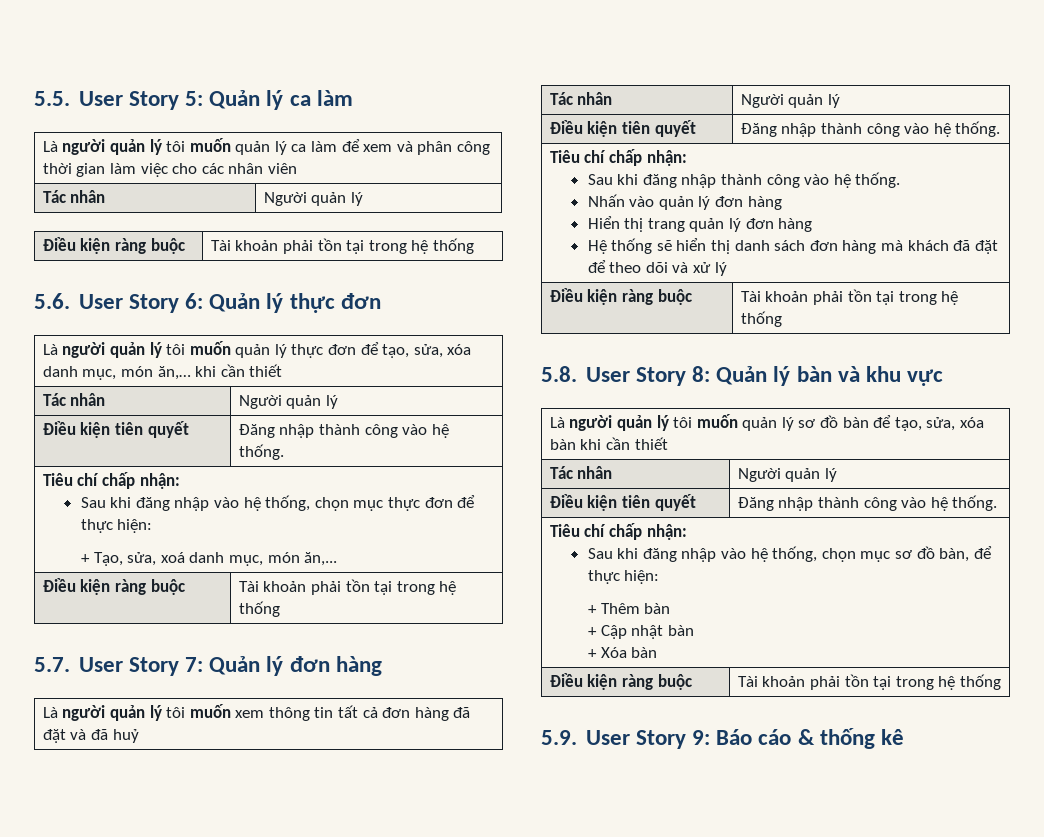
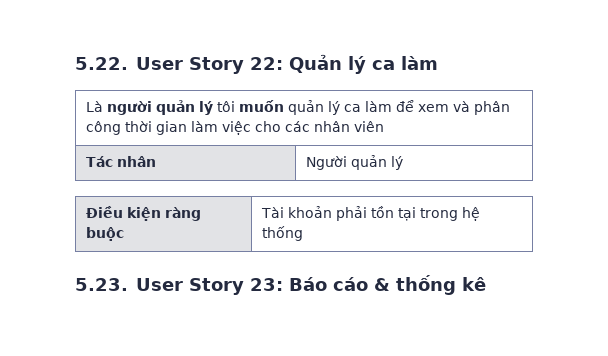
[34,91,203,110] 5.5. User Story 5: -> [75,57,283,74] 5.22. User Story 22:
[34,293,381,313] [42,341,472,358] [42,364,283,380] [42,393,106,406] [238,395,338,409] [42,421,189,438] [238,424,449,438] [238,444,284,460] [42,472,180,489] [80,495,476,511] [80,519,153,533] [81,552,338,566] [42,578,185,595] [238,579,457,595] [238,601,280,617] [34,656,382,676] [42,704,471,721] [42,729,139,743] [549,92,613,105] [740,94,840,108] [549,120,696,137] [740,121,1001,137] [549,149,687,166] [587,172,901,188] [587,194,782,210] [587,216,813,232] [587,238,998,254] [587,260,727,276] [549,288,692,305] [740,289,959,305] [740,311,782,327] [541,366,944,386] [549,414,985,431] [549,437,668,450] [549,466,613,479] [737,468,837,482] [549,494,696,511] [737,495,998,511] [549,523,687,540] [587,546,992,562] [587,570,660,584] [588,603,671,614] [588,625,694,639] [588,647,658,658] [549,673,692,690] [737,674,1001,690] [541,730,710,749] 5.6. User Story 6: Quản lý thực đơn // Là người quản lý tôi muốn quản lý thực đơn để tạo, sửa, xóa danh mục, món ăn,… khi cần thiết // Tác nhân | Người quản lý // Điều kiện tiên quyết | Đăng nhập thành công vào hệ thống. // Tiêu chí chấp nhận: // Sau khi đăng nhập vào hệ thống, chọn mục thực đơn để thực hiện: // + Tạo, sửa, xoá danh mục, món ăn,... // Điều kiện ràng buộc | Tài khoản phải tồn tại trong hệ thống // 5.7. User Story 7: Quản lý đơn hàng // Là người quản lý tôi muốn xem thông tin tất cả đơn hàng đã đặt và đã huỷ // Tác nhân | Người quản lý // Điều kiện tiên quyết | Đăng nhập thành công vào hệ thống. // Tiêu chí chấp nhận: // Sau khi đăng nhập thành công vào hệ thống. // Nhấn vào quản lý đơn hàng // Hiển thị trang quản lý đơn hàng // Hệ thống sẽ hiển thị danh sách đơn hàng mà khách đã đặt để theo dõi và xử lý // Điều kiện ràng buộc | Tài khoản phải tồn tại trong hệ thống // 5.8. User Story 8: Quản lý bàn và khu vực // Là người quản lý tôi muốn quản lý sơ đồ bàn để tạo, sửa, xóa bàn khi cần thiết // Tác nhân | Người quản lý // Điều kiện tiên quyết | Đăng nhập thành công vào hệ thống. // Tiêu chí chấp nhận: // Sau khi đăng nhập vào hệ thống, chọn mục sơ đồ bàn, để thực hiện: // + Thêm bàn // + Cập nhật bàn // + Xóa bàn // Điều kiện ràng buộc | Tài khoản phải tồn tại trong hệ thống // 5.9. User Story 9: -> [75,278,283,295] 5.23. User Story 23:

